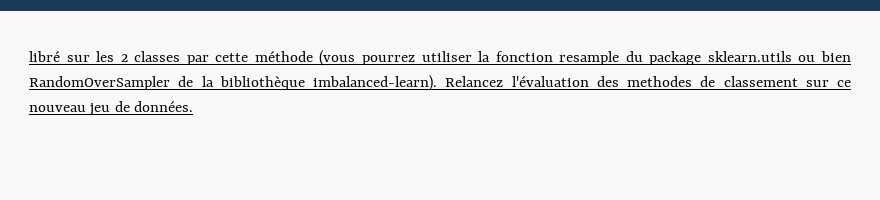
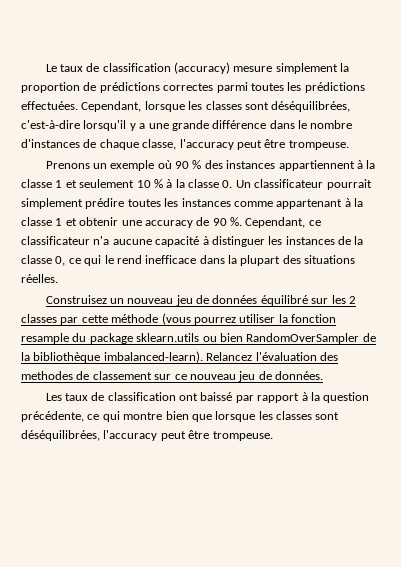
[29,51,60,62] libré -> [45,62,350,74] [21,82,365,93] [21,101,351,112] [21,120,353,131] [21,139,349,150] [45,160,376,171] [21,179,372,190] [21,198,363,209] [21,217,321,228] [21,236,364,247] [21,255,356,266] [21,274,58,283] [45,295,308,306] Le taux de classification (accuracy) mesure simplement la proportion de prédictions correctes parmi toutes les prédictions effectuées. Cependant, lorsque les classes sont déséquilibrées, c'est-à-dire lorsqu'il y a une grande différence dans le nombre d'instances de chaque classe, l'accuracy peut être trompeuse. // Prenons un exemple où 90 % des instances appartiennent à la classe 1 et seulement 10 % à la classe 0. Un classificateur pourrait simplement prédire toutes les instances comme appartenant à la classe 1 et obtenir une accuracy de 90 %. Cependant, ce classificateur n'a aucune capacité à distinguer les instances de la classe 0, ce qui le rend inefficace dans la plupart des situations réelles. // Construisez un nouveau jeu de données équilibré
(194, 106) none -> [45,392,370,403] [21,411,340,422] [21,430,273,441] // Les taux de classification ont baissé par rapport à la question précédente, ce qui montre bien que lorsque les classes sont déséquilibrées, l'accuracy peut être trompeuse.

